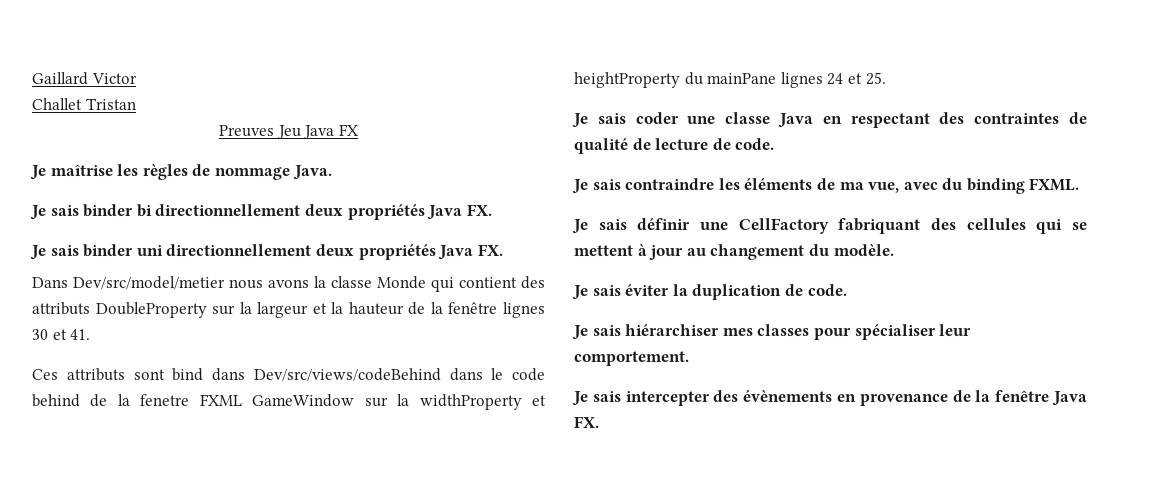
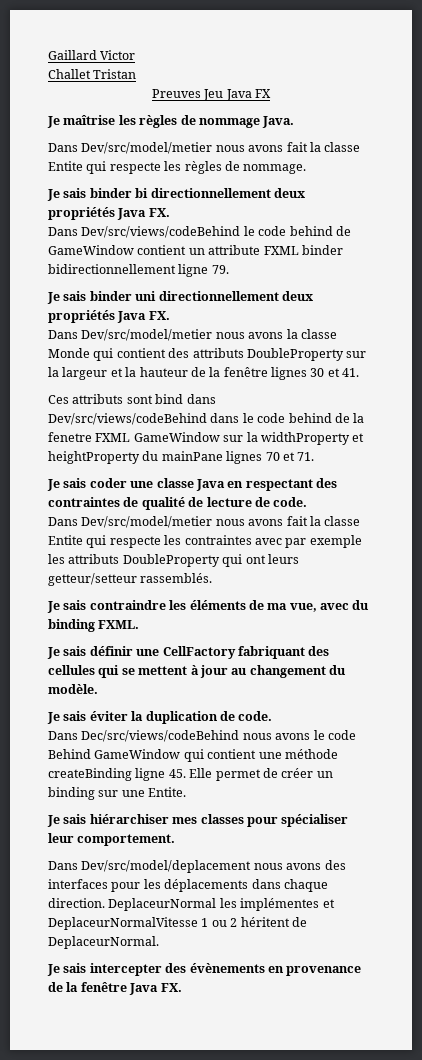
(332, 172) none -> [48,142,361,154] [48,161,307,174] // Dans Dev/src/model/metier nous avons fait la classe Entite qui respecte les règles de nommage.
(492, 210) none -> [48,226,351,238] [48,245,343,255] [48,264,229,277] // Dans Dev/src/views/codeBehind le code behind de GameWindow contient un attribute FXML binder bidirectionnellement ligne 79.
[827,72,886,85] 24 et 25. -> [265,452,315,461] 70 et 71.
(775, 144) none -> [48,516,361,528] [48,535,362,548] [48,554,299,567] [48,573,213,586] // Dans Dev/src/model/metier nous avons fait la classe Entite qui respecte les contraintes avec par exemple les attributs DoubleProperty qui ont leurs getteur/setteur rassemblés.
(847, 290) none -> [48,730,356,742] [48,749,338,762] [48,768,333,781] [48,787,187,800] // Dans Dec/src/views/codeBehind nous avons le code Behind GameWindow qui contient une méthode createBinding ligne 45. Elle permet de créer un binding sur une Entite.
(689, 358) none -> [48,860,346,873] [48,879,328,892] [48,898,335,911] [48,917,307,930] [48,936,159,949] // Dans Dev/src/model/deplacement nous avons des interfaces pour les déplacements dans chaque direction. DeplaceurNormal les implémentes et DeplaceurNormalVitesse 1 ou 2 héritent de DeplaceurNormal.

